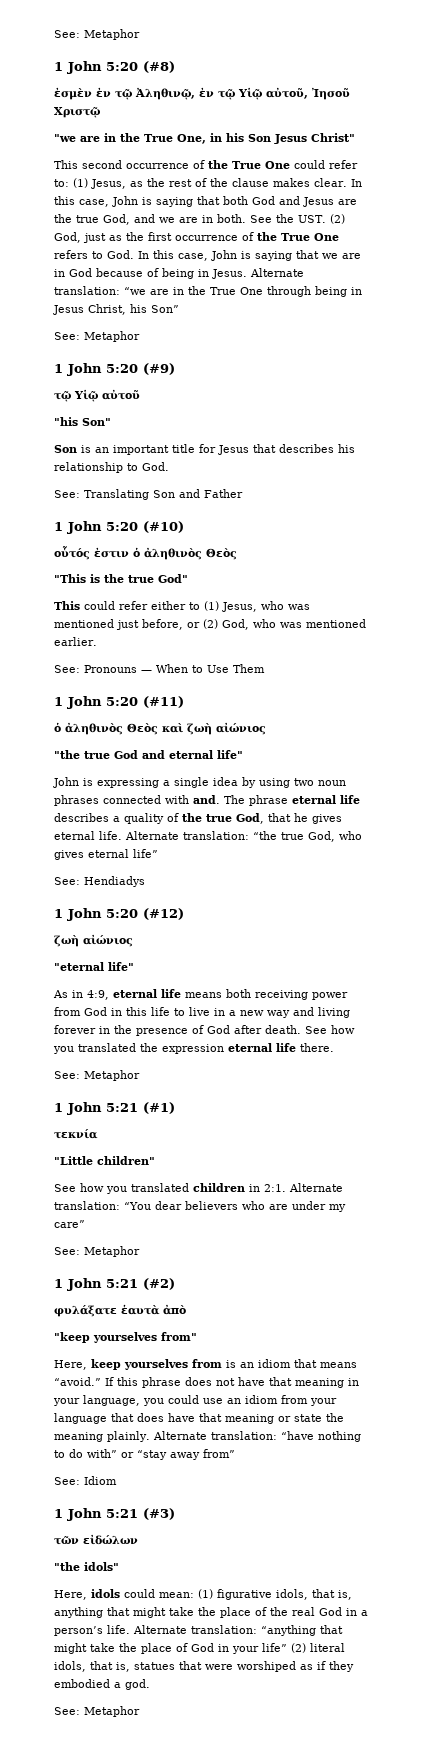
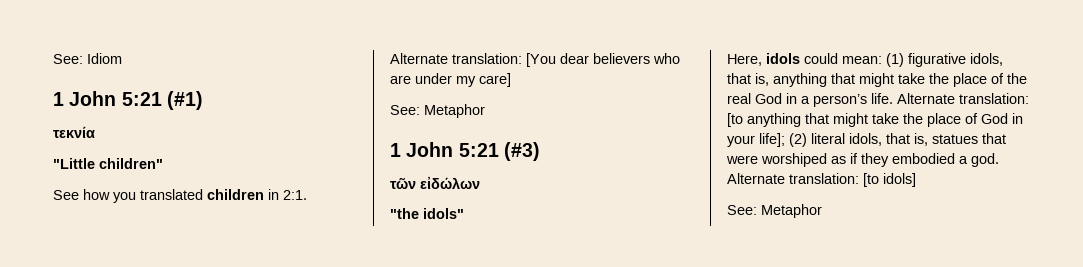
[54,29,140,40] [54,61,175,74] [54,87,350,100] [54,107,101,118] [54,133,355,144] [54,160,358,169] [54,178,362,189] [54,196,357,207] [54,214,345,225] [54,232,339,243] [54,250,361,261] [54,268,304,279] [54,286,362,297] [53,304,179,315] [54,331,140,342] [54,363,175,376] [54,389,140,402] [54,417,111,426] [54,444,355,455] [54,462,169,473] [54,489,243,500] [54,521,184,534] [54,546,237,560] [54,574,188,583] [54,601,310,612] [54,619,366,630] [54,637,97,646] [54,664,265,673] [54,696,184,709] [54,722,266,735] [54,750,243,759] [53,777,346,788] [54,795,360,806] [54,813,342,824] [54,831,362,842] [54,849,158,860] [54,876,145,887] [54,908,184,921] [54,934,133,947] [54,962,134,971] [53,989,348,1000] [54,1007,350,1018] [54,1025,355,1036] [53,1043,334,1054] [54,1070,140,1081] See: Metaphor // 1 John 5:20 (#8) // ἐσμὲν ἐν τῷ Ἀληθινῷ, ἐν τῷ Υἱῷ αὐτοῦ, Ἰησοῦ Χριστῷ // "we are in the True One, in his Son Jesus Christ" // This second occurrence of the True One could refer to: (1) Jesus, as the rest of the clause makes clear. In this case, John is saying that both God and Jesus are the true God, and we are in both. See the UST. (2) God, just as the first occurrence of the True One refers to God. In this case, John is saying that we are in God because of being in Jesus. Alternate translation: “we are in the True One through being in Jesus Christ, his Son” // See: Metaphor // 1 John 5:20 (#9) // τῷ Υἱῷ αὐτοῦ // "his Son" // Son is an important title for Jesus that describes his relationship to God. // See: Translating Son and Father // 1 John 5:20 (#10) // οὗτός ἐστιν ὁ ἀληθινὸς Θεὸς // "This is the true God" // This could refer either to (1) Jesus, who was mentioned just before, or (2) God, who was mentioned earlier. // See: Pronouns — When to Use Them // 1 John 5:20 (#11) // ὁ ἀληθινὸς Θεὸς καὶ ζωὴ αἰώνιος // "the true God and eternal life" // John is expressing a single idea by using two noun phrases connected with and. The phrase eternal life describes a quality of the true God, that he gives eternal life. Alternate translation: “the true God, who gives eternal life” // See: Hendiadys // 1 John 5:20 (#12) // ζωὴ αἰώνιος // "eternal life" // As in 4:9, eternal life means both receiving power from God in this life to live in a new way and living forever in the presence of God after death. See how you translated the expression eternal life there. // See: Metaphor -> [53,53,122,64] See: Idiom
[124,1202,151,1210] “You -> [526,53,556,67] [You
[54,1220,85,1228] [54,1246,140,1257] [54,1278,175,1291] [54,1304,186,1317] [54,1332,197,1343] [54,1359,357,1370] [54,1377,359,1388] [53,1395,337,1406] [54,1413,344,1424] [54,1431,361,1442] [54,1449,235,1460] [54,1476,117,1485] care” // See: Metaphor // 1 John 5:21 (#2) // φυλάξατε ἑαυτὰ ἀπὸ // "keep yourselves from" // Here, keep yourselves from is an idiom that means “avoid.” If this phrase does not have that meaning in your language, you could use an idiom from your language that does have that meaning or state the meaning plainly. Alternate translation: “have nothing to do with” or “stay away from” // See: Idiom -> [479,73,511,87] [390,104,485,118] care] // See: Metaphor
[261,1625,316,1636] “anything -> [727,113,801,127] [to anything
[262,1643,287,1652] life” -> [759,133,785,147] life];
(150, 1684) none -> [727,173,916,187] Alternate translation: [to idols]

